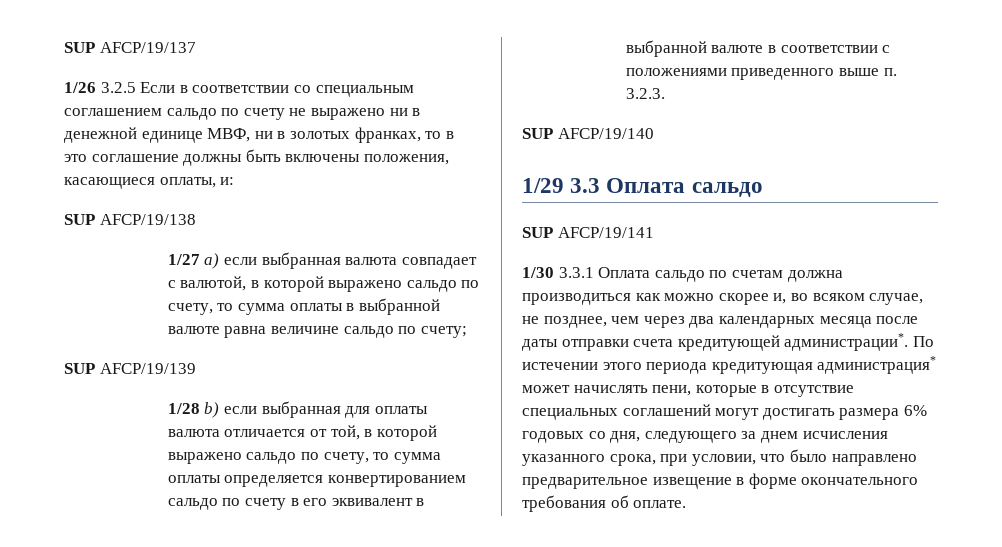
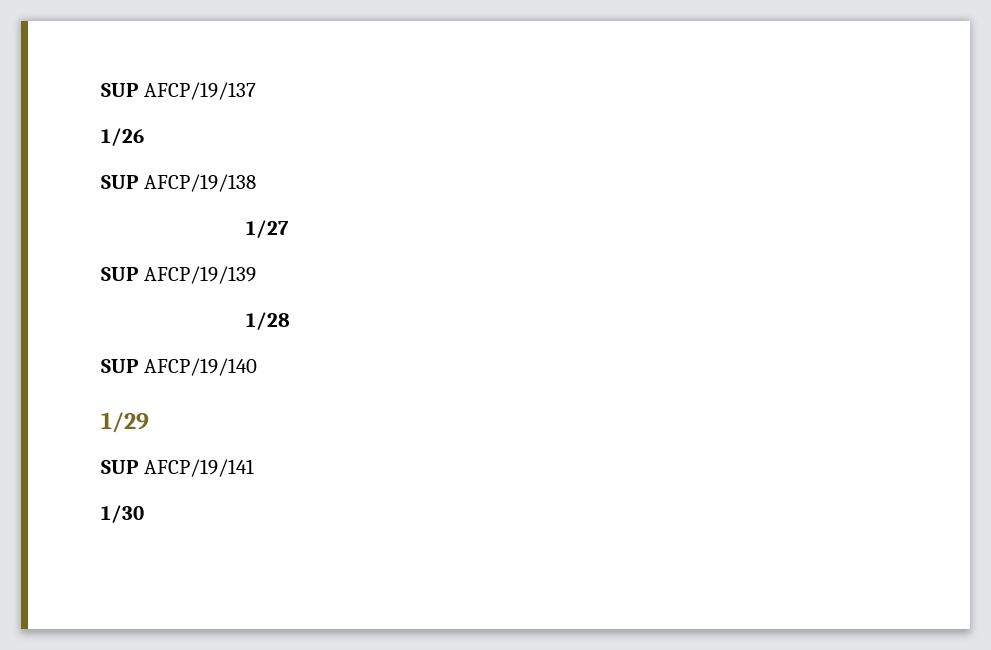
[100,82,414,97] [64,108,421,120] [64,127,454,143] [64,149,449,166] [64,177,235,189] [64,214,196,225] [167,252,477,269] [167,276,480,292] [167,298,440,315] [167,326,467,338] [64,363,196,374] [167,401,428,418] [167,425,437,441] [167,452,441,464] [167,475,466,487] [167,498,425,510] [625,40,891,57] [625,68,897,80] [625,88,665,99] 3.2.5 Если в соответствии со специальным соглашением сальдо по счету не выражено ни в денежной единице МВФ, ни в золотых франках, то в это соглашение должны быть включены положения, касающиеся оплаты, и: // SUP AFCP/19/138 // 1/27 a) если выбранная валюта совпадает с валютой, в которой выражено сальдо по счету, то сумма оплаты в выбранной валюте равна величине сальдо по счету; // SUP AFCP/19/139 // 1/28 b) если выбранная для оплаты валюта отличается от той, в которой выражено сальдо по счету, то сумма оплаты определяется конвертированием сальдо по счету в его эквивалент в выбранной валюте в соответствии с положениями приведенного выше п. 3.2.3. -> [101,174,256,192] [245,220,289,238] [101,266,256,284] [245,312,290,330] // SUP AFCP/19/138 // 1/27 // SUP AFCP/19/139 // 1/28
[570,178,763,197] 3.3 Оплата сальдо -> (149, 422) none
[558,267,843,282] [522,293,924,305] [522,316,919,328] [522,333,934,351] [522,356,937,374] [522,385,854,397] [522,404,927,420] [522,431,888,443] [522,449,917,466] [522,473,919,489] [522,495,687,512] 3.3.1 Оплата сальдо по счетам должна производиться как можно скорее и, во всяком случае, не позднее, чем через два календарных месяца после даты отправки счета кредитующей администрации*. По истечении этого периода кредитующая администрация* может начислять пени, которые в отсутствие специальных соглашений могут достигать размера 6% годовых со дня, следующего за днем исчисления указанного срока, при условии, что было направлено предварительное извещение в форме окончательного требования об оплате. -> (144, 514) none

